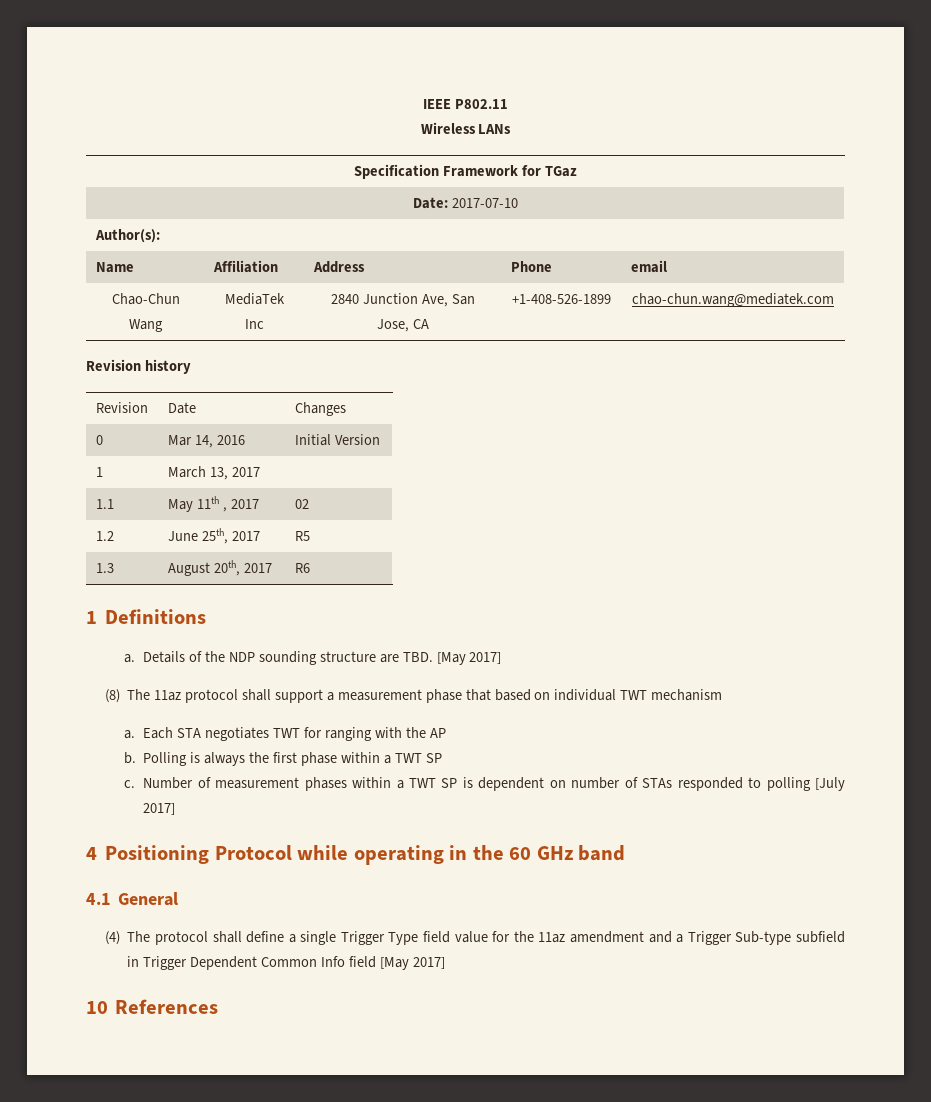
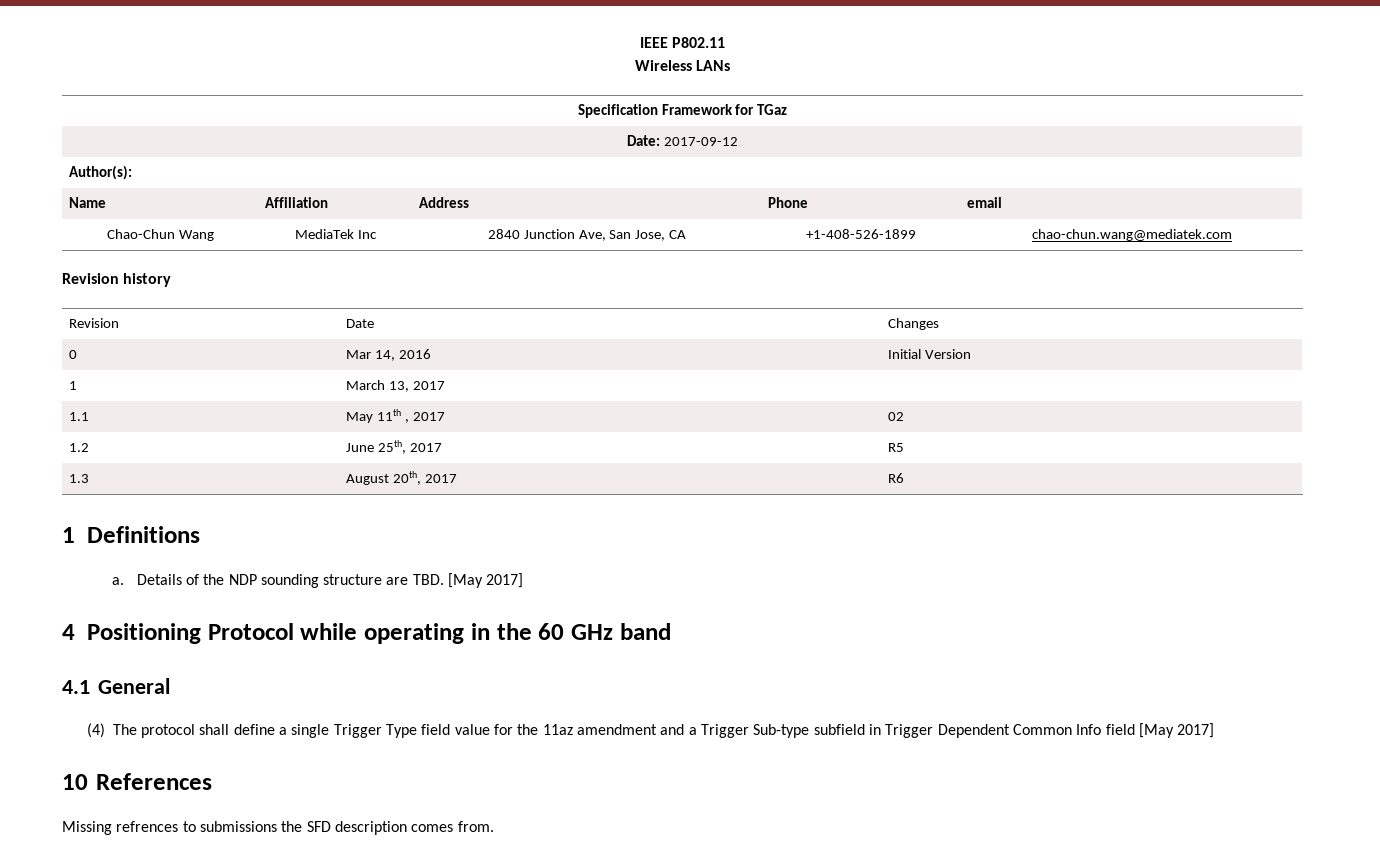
[451,198,518,208] 2017-07-10 -> [663,137,738,146] 2017-09-12
[105,689,723,703] [124,727,446,741] [124,752,442,766] [124,777,846,791] [143,803,176,815] // (8) The 11az protocol shall support a measurement phase that based on individual TWT mechanism // a. Each STA negotiates TWT for ranging with the AP // b. Polling is always the first phase within a TWT SP // c. Number of measurement phases within a TWT SP is dependent on number of STAs responded to polling [July 2017] -> (524, 580) none
(219, 1006) none -> [62,821,494,835] // Missing refrences to submissions the SFD description comes from.

